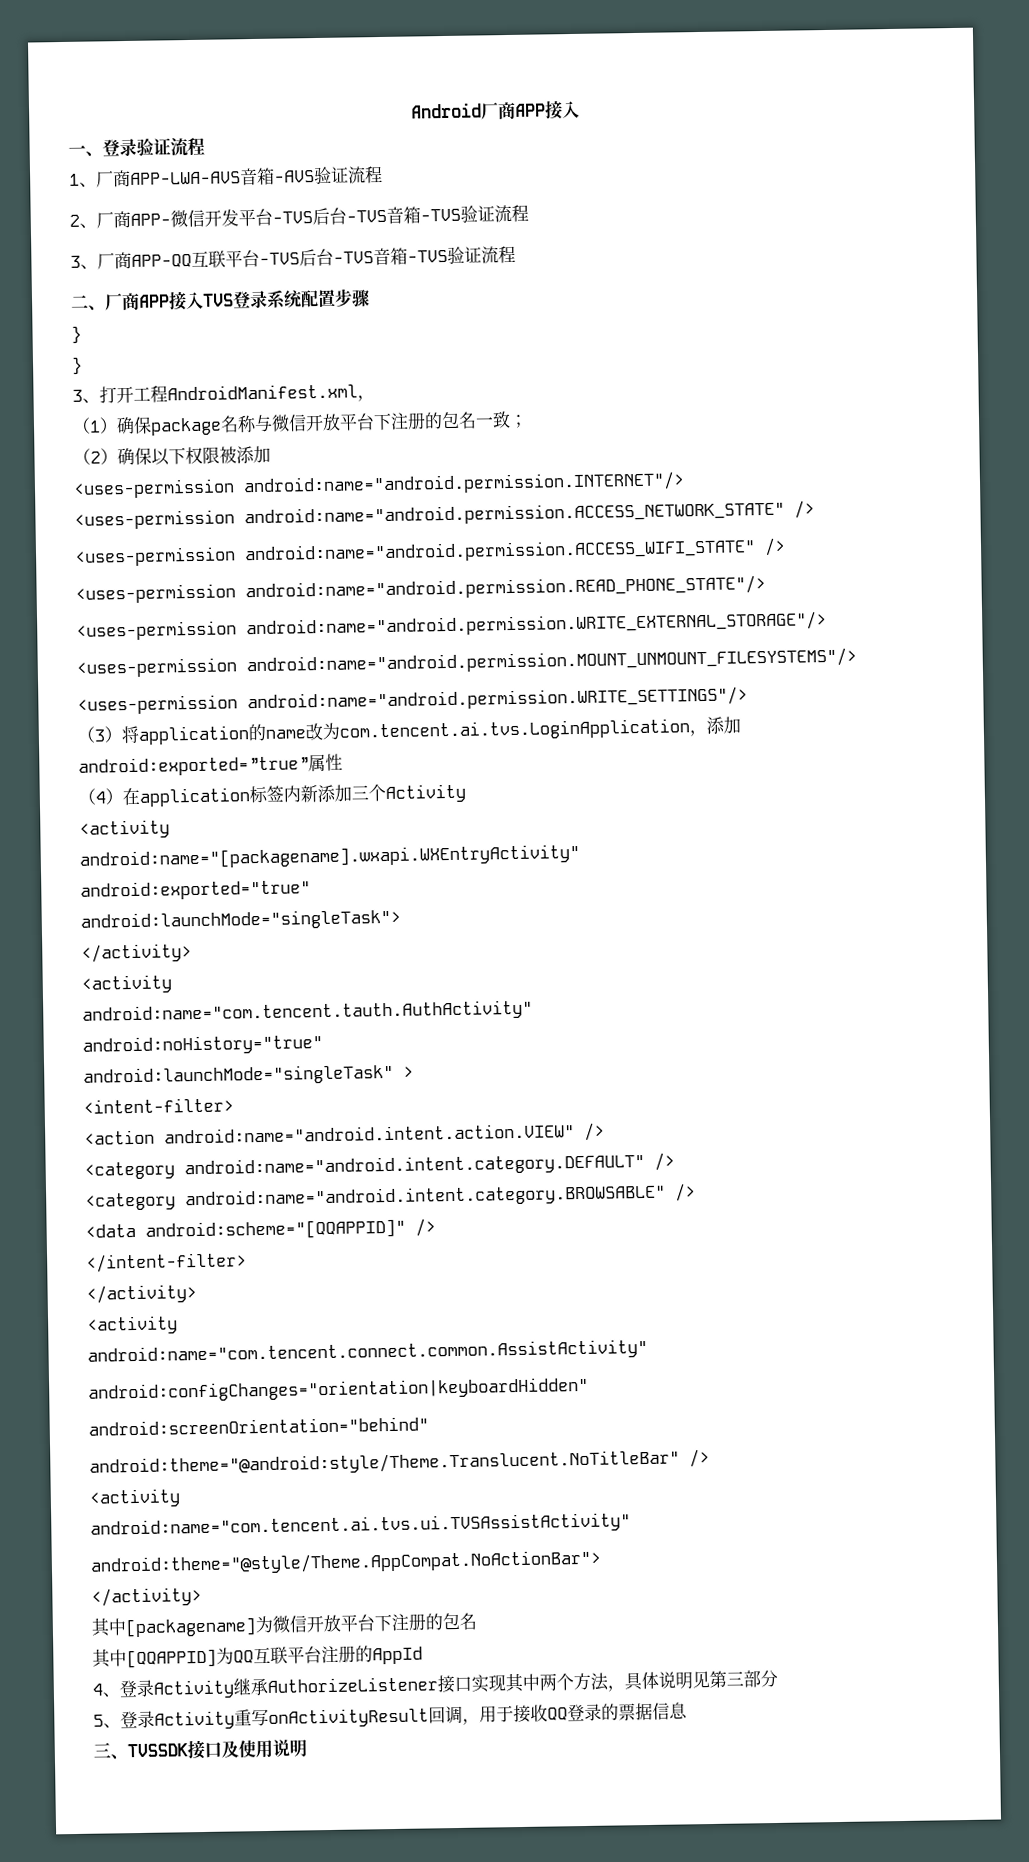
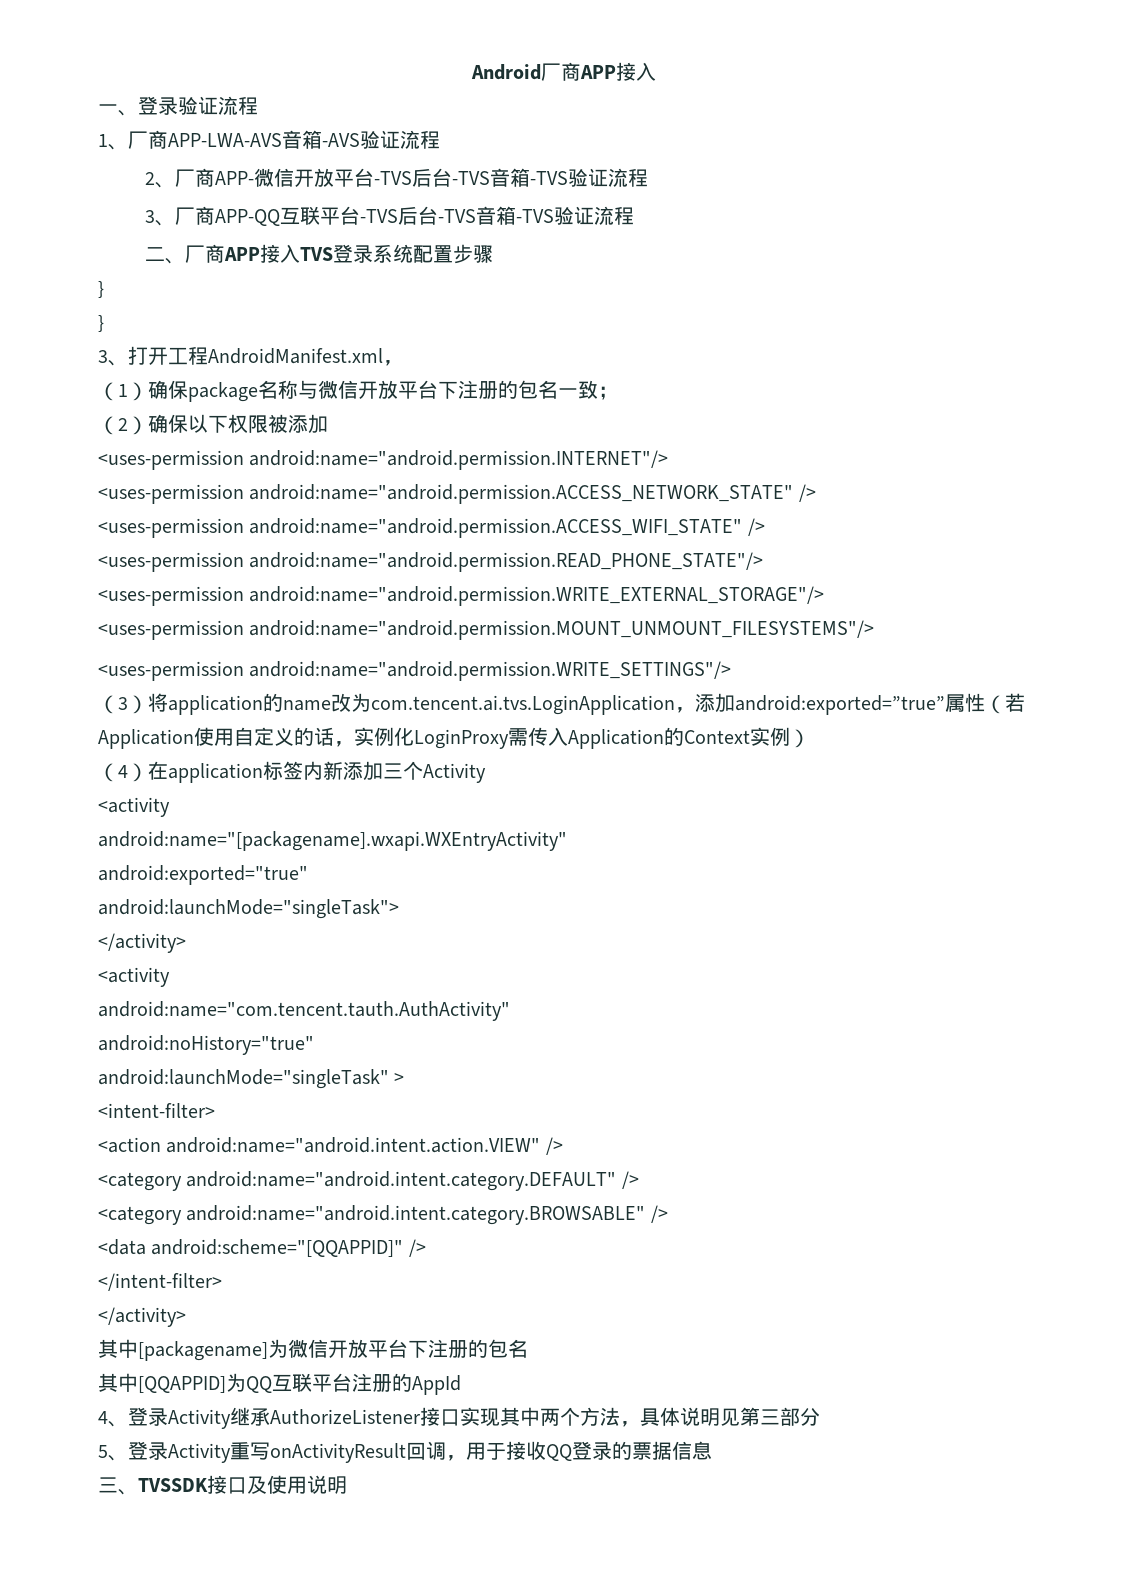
[221,209,239,227] 发 -> [314,168,335,187] 放
(343, 762) none -> [985,693,1025,714] [98,727,810,749] （若Application使用自定义的话，实例化LoginProxy需传入Application的Context实例）
[87,1315,178,1335] [87,1338,648,1366] [88,1376,589,1403] [88,1416,429,1436] [89,1449,710,1477] [89,1488,180,1508] [90,1512,631,1539] [90,1549,602,1576] [91,1587,202,1607] // <activity // android:name="com.tencent.connect.common.AssistActivity" // android:configChanges="orientation|keyboardHidden" // android:screenOrientation="behind" // android:theme="@android:style/Theme.Translucent.NoTitleBar" /> // <activity // android:name="com.tencent.ai.tvs.ui.TVSAssistActivity" // android:theme="@style/Theme.AppCompat.NoActionBar"> // </activity> -> (186, 1317) none

